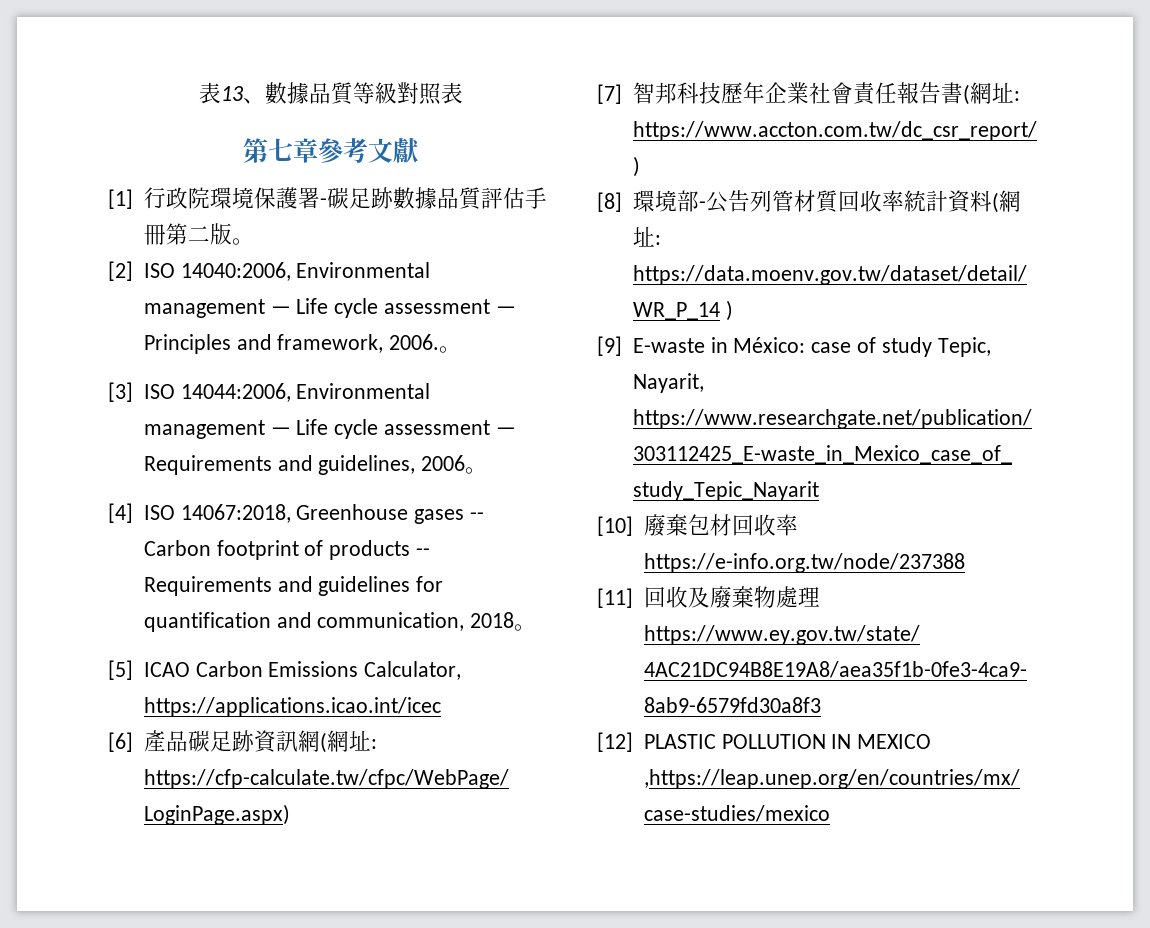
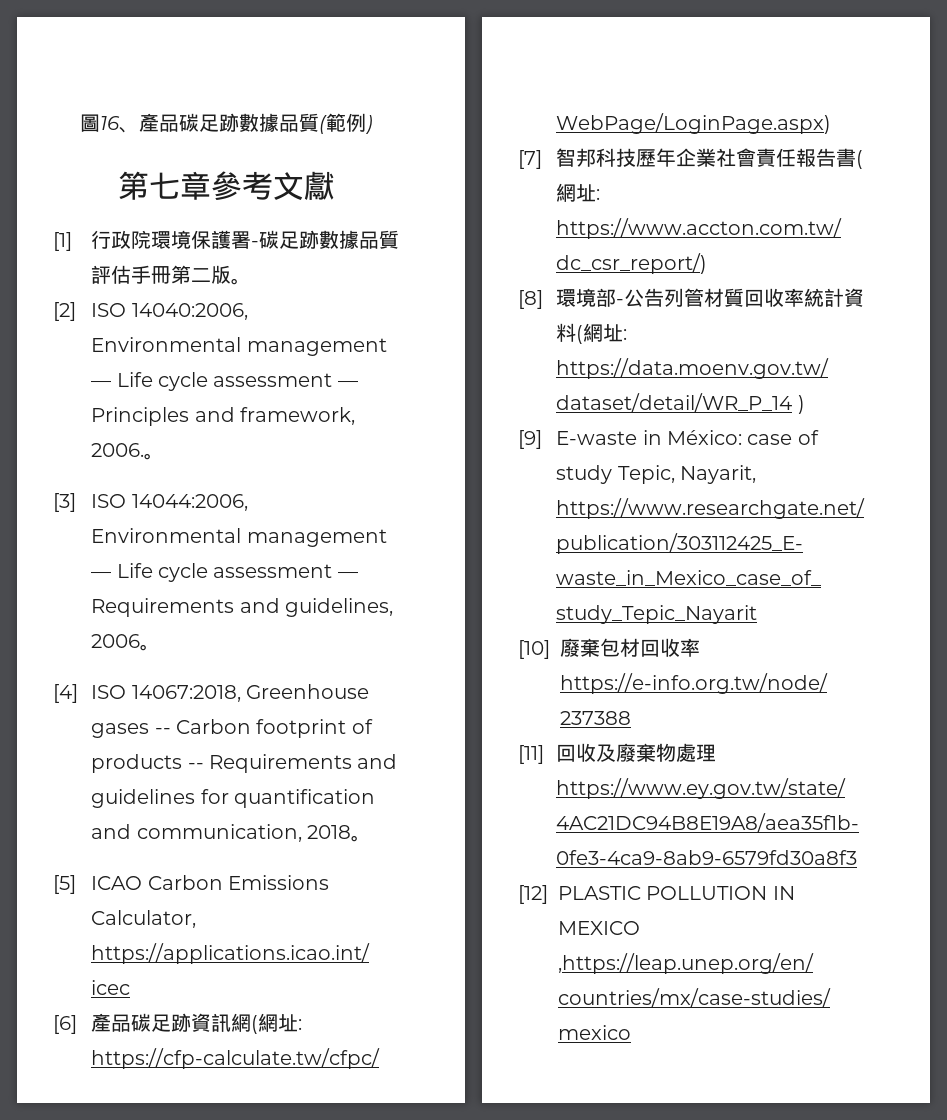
[198,82,463,105] 表13、數據品質等級對照表 -> [80,113,373,134] 圖16、產品碳足跡數據品質(範例)

